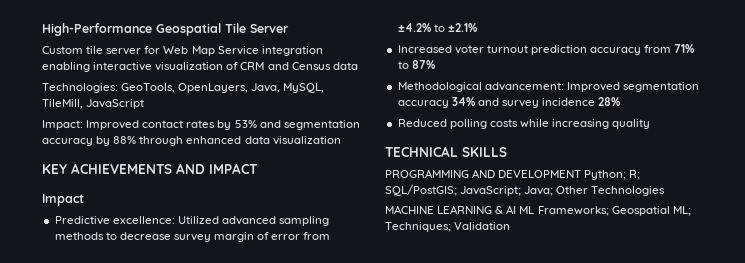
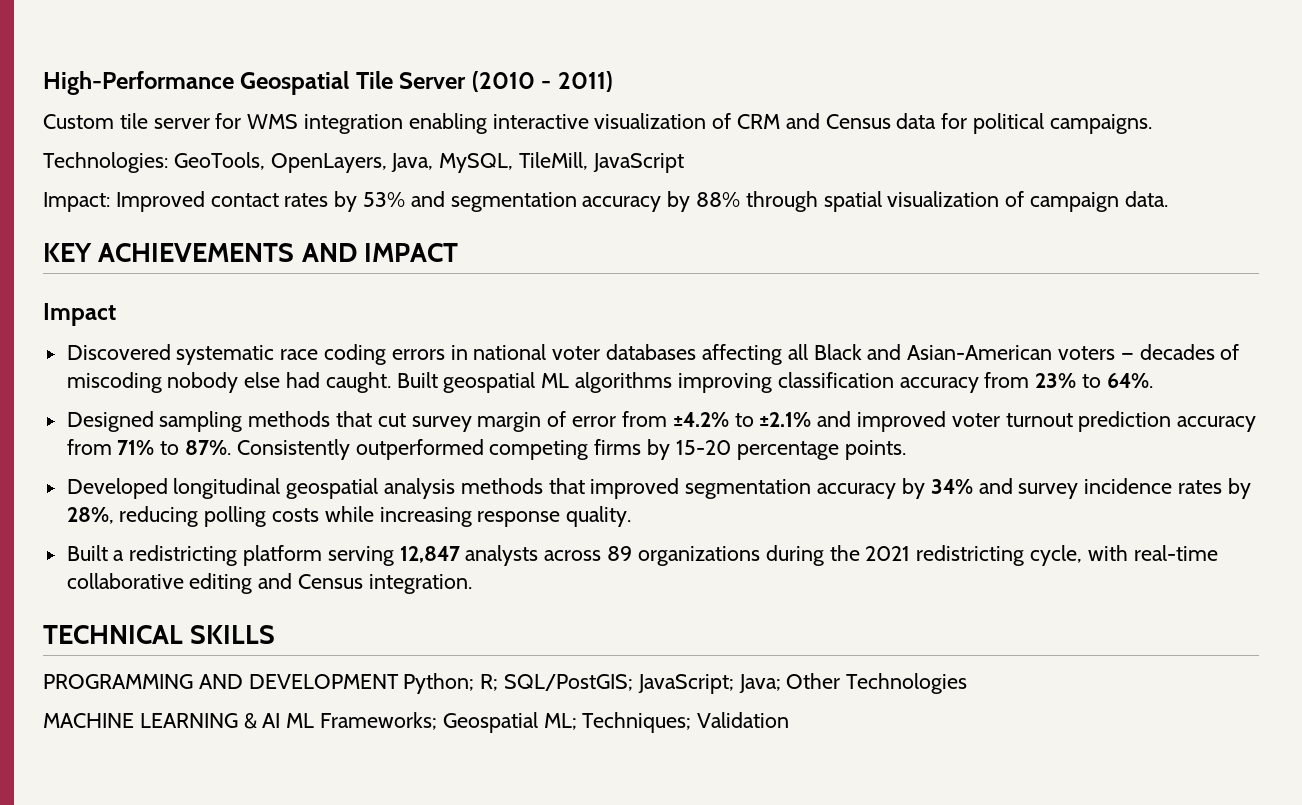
(289, 28) none -> [471,71,613,92] (2010 - 2011)
[163,46,259,56] Web Map Service -> [247,114,299,129] WMS
(358, 66) none -> [941,113,1152,134] for political campaigns.
[186,136,341,145] enhanced data visualization -> [823,191,1168,212] spatial visualization of campaign data.
[54,216,330,226] [54,232,171,240] Predictive excellence: Utilized advanced sampling methods to decrease -> [66,344,1240,365] [66,372,1153,393] [66,411,406,432] Discovered systematic race coding errors in national voter databases affecting all Black and Asian-American voters — decades of miscoding nobody else had caught. Built geospatial ML algorithms improving classification accuracy from 23% to 64%. // Designed sampling methods that cut
[397,45,452,53] // Increased -> [817,411,946,432] and improved
[411,60,436,69] [397,82,699,92] [397,100,449,108] 87% // Methodological advancement: Improved segmentation accuracy -> [185,439,906,460] [66,478,925,499] 87%. Consistently outperformed competing firms by 15-20 percentage points. // Developed longitudinal geospatial analysis methods that improved segmentation accuracy by
[598,97,622,106] [397,119,651,129] 28% // Reduced polling costs while increasing quality -> [1177,478,1251,499] [66,506,632,527] [66,545,1218,566] [66,573,472,594] rates by 28%, reducing polling costs while increasing response quality. // Built a redistricting platform serving 12,847 analysts across 89 organizations during the 2021 redistricting cycle, with real-time collaborative editing and Census integration.

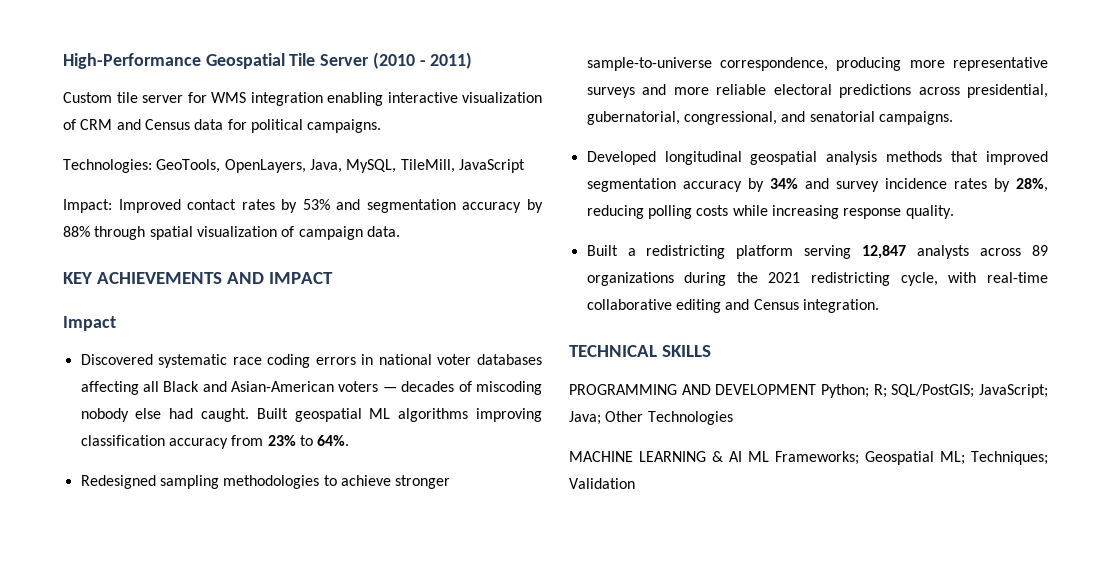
[66,411,1257,432] [66,439,906,460] Designed sampling methods that cut survey margin of error from ±4.2% to ±2.1% and improved voter turnout prediction accuracy from 71% to 87%. Consistently outperformed competing firms by 15-20 percentage points. -> [80,475,451,489] [586,57,1048,71] [586,84,1048,98] [586,111,953,125] Redesigned sampling methodologies to achieve stronger sample-to-universe correspondence, producing more representative surveys and more reliable electoral predictions across presidential, gubernatorial, congressional, and senatorial campaigns.

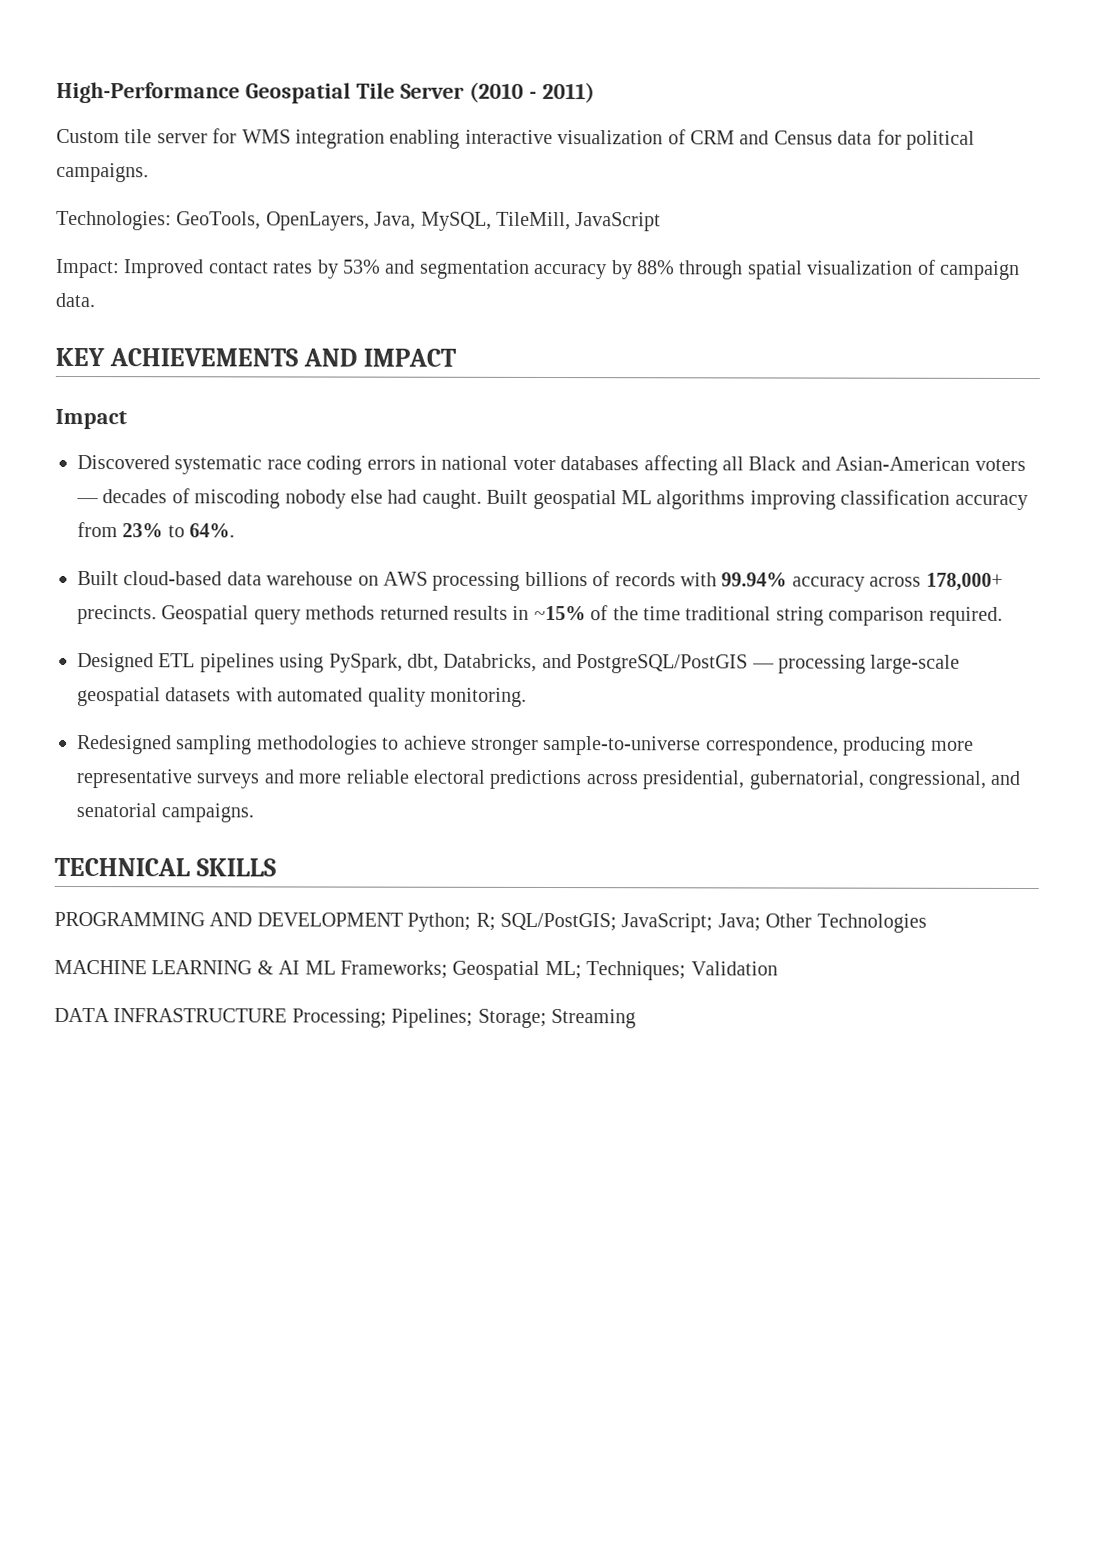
(350, 440) none -> [77,571,1003,592] [77,605,1003,626] [77,653,961,674] [77,687,527,707] // Built cloud-based data warehouse on AWS processing billions of records with 99.94% accuracy across 178,000+ precincts. Geospatial query methods returned results in ~15% of the time traditional string comparison required. // Designed ETL pipelines using PySpark, dbt, Databricks, and PostgreSQL/PostGIS — processing large-scale geospatial datasets with automated quality monitoring.
[586,151,1048,165] [586,178,1048,192] [586,205,954,219] [586,245,1048,259] [586,272,1048,286] [586,299,879,313] // Developed longitudinal geospatial analysis methods that improved segmentation accuracy by 34% and survey incidence rates by 28%, reducing polling costs while increasing response quality. // Built a redistricting platform serving 12,847 analysts across 89 organizations during the 2021 redistricting cycle, with real-time collaborative editing and Census integration. -> (255, 813) none
(635, 483) none -> [54,1007,636,1029] // DATA INFRASTRUCTURE Processing; Pipelines; Storage; Streaming

